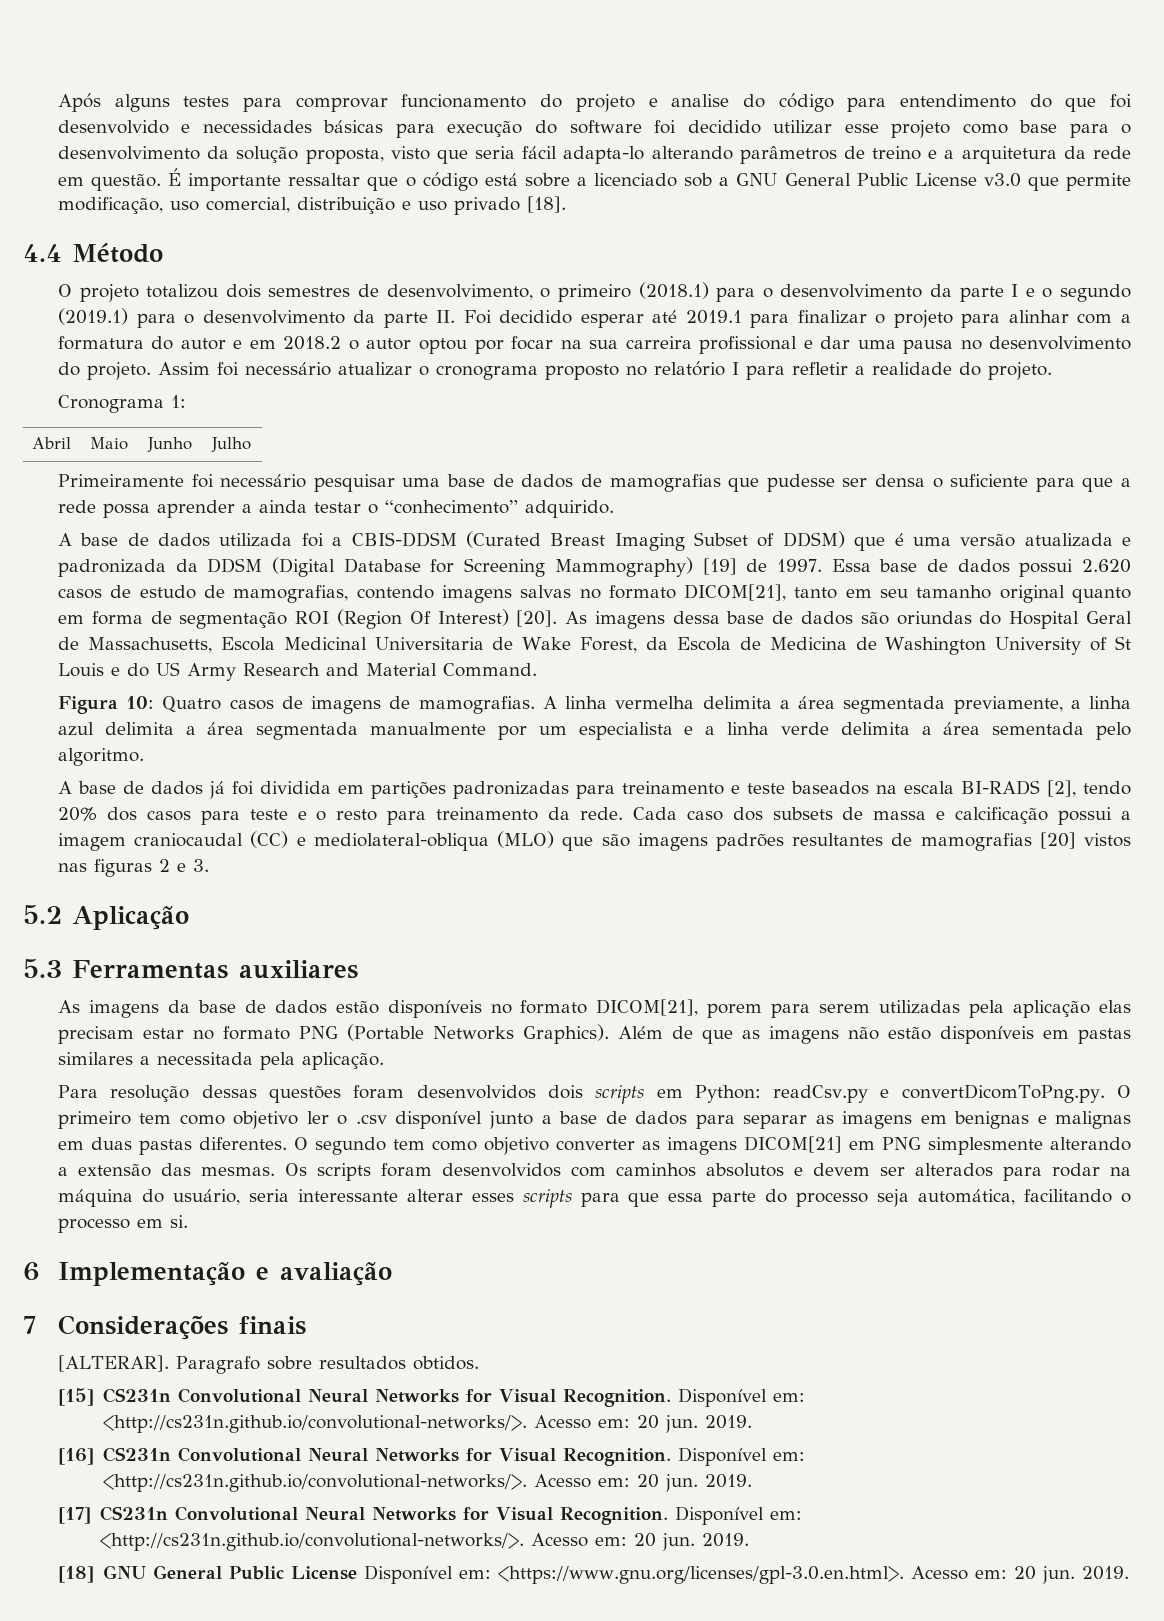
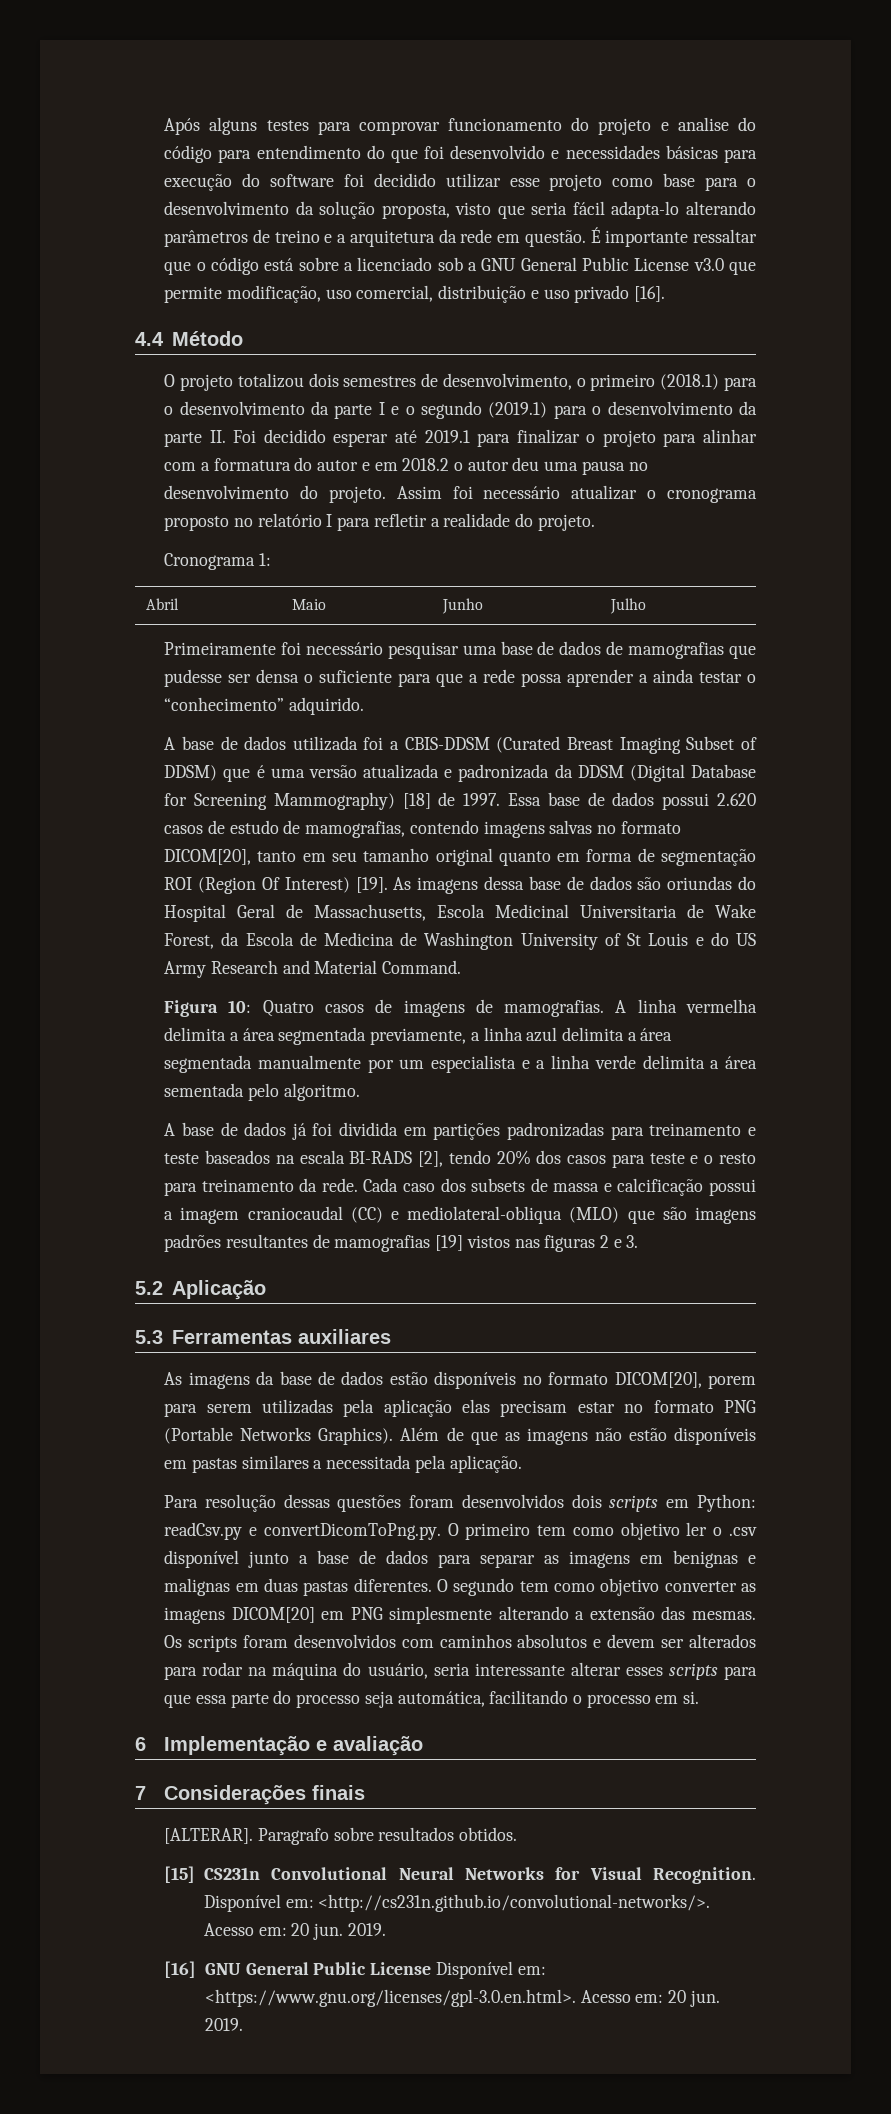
[526,196,566,213] [18]. -> [633,286,665,302] [16].
[418,336,850,354] optou por focar na sua carreira profissional e dar -> [512,457,540,471] deu
[702,558,737,575] [19] -> [402,793,431,809] [18]
[684,584,787,601] DICOM[21], -> [164,849,252,865] DICOM[20],
[516,610,558,627] [20]. -> [355,877,388,893] [19].
[1039,832,1076,849] [20] -> [435,1235,464,1251] [19]
[596,999,699,1016] DICOM[21], -> [614,1372,702,1388] DICOM[20],
[743,1136,842,1153] DICOM[21] -> [231,1607,315,1623] DICOM[20]
[103,1447,806,1466] [103,1474,753,1492] [57,1506,803,1525] [100,1533,750,1551] [57,1566,94,1583] CS231n Convolutional Neural Networks for Visual Recognition. Disponível em: <http://cs231n.github.io/convolutional-networks/>. Acesso em: 20 jun. 2019. // [17] CS231n Convolutional Neural Networks for Visual Recognition. Disponível em: <http://cs231n.github.io/convolutional-networks/>. Acesso em: 20 jun. 2019. // [18] -> (197, 1969) none

